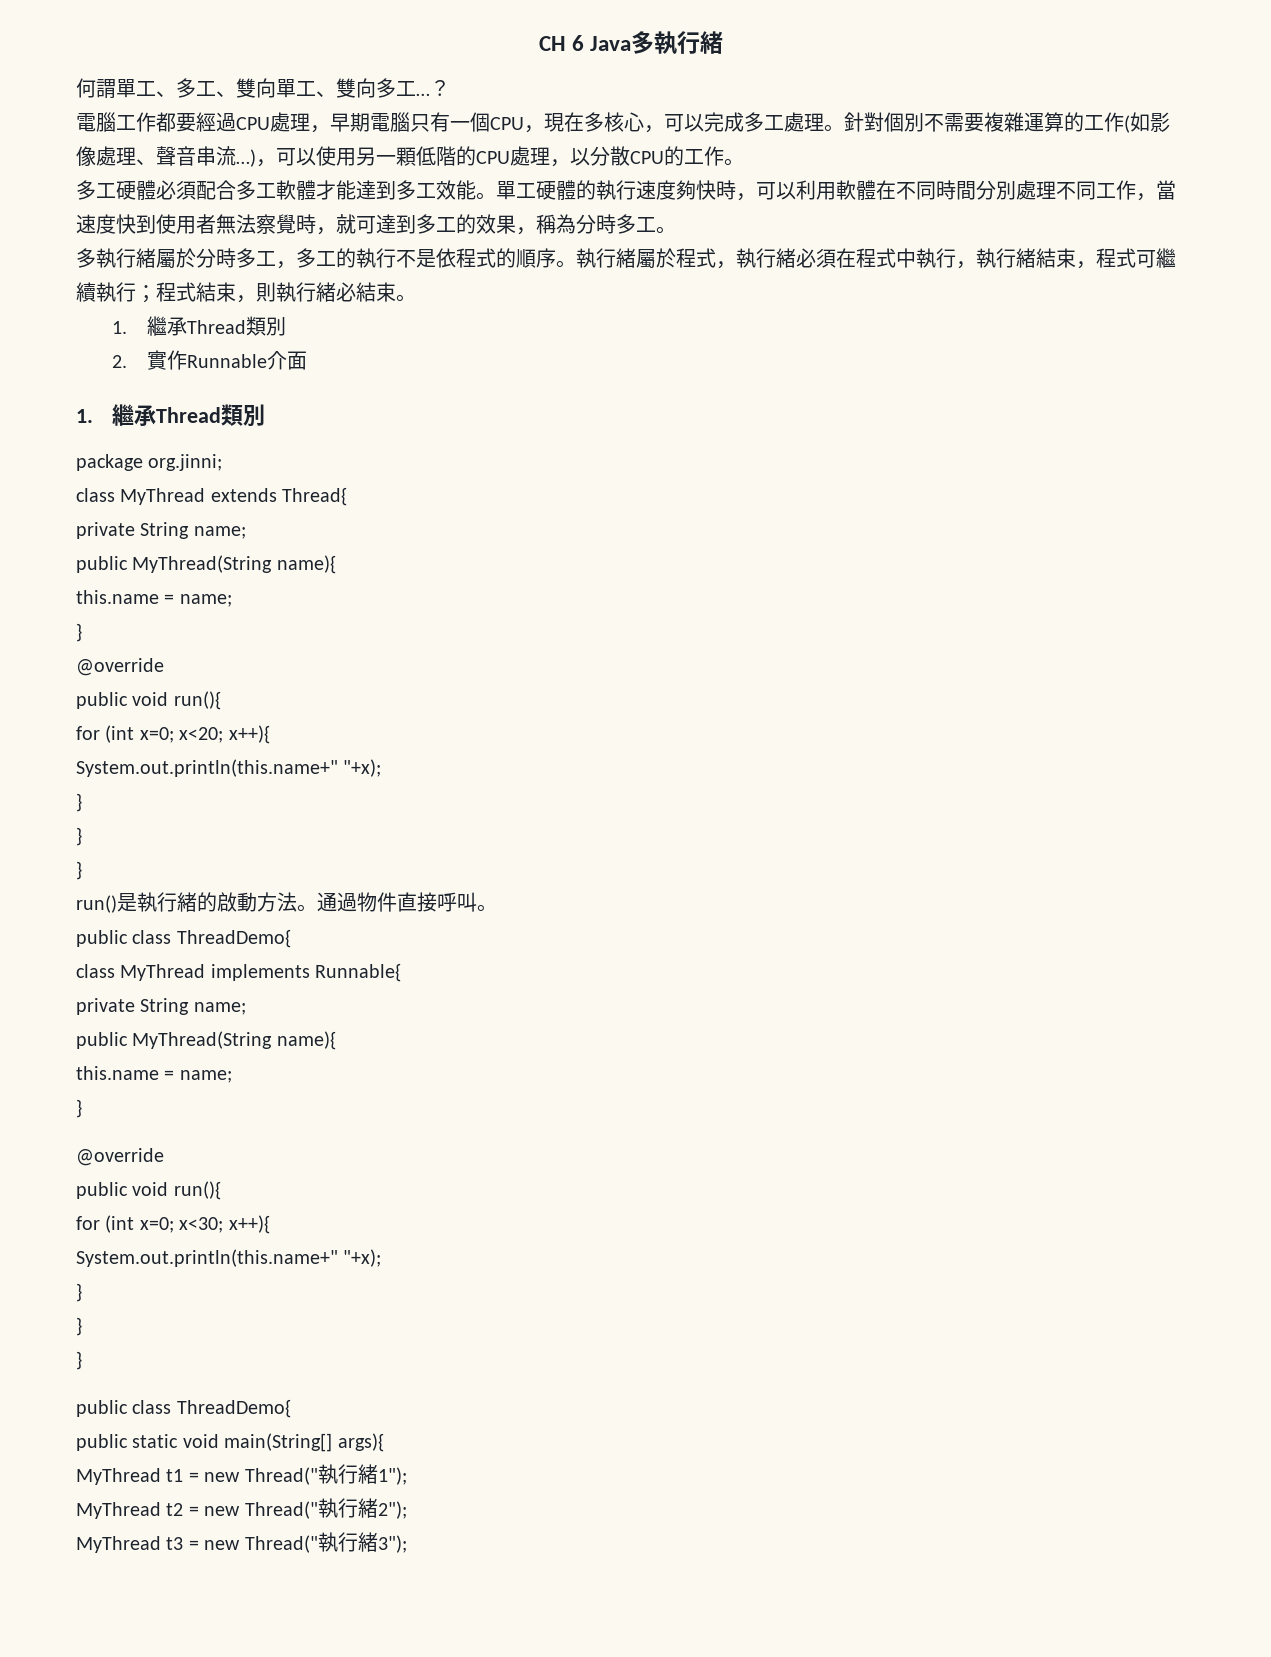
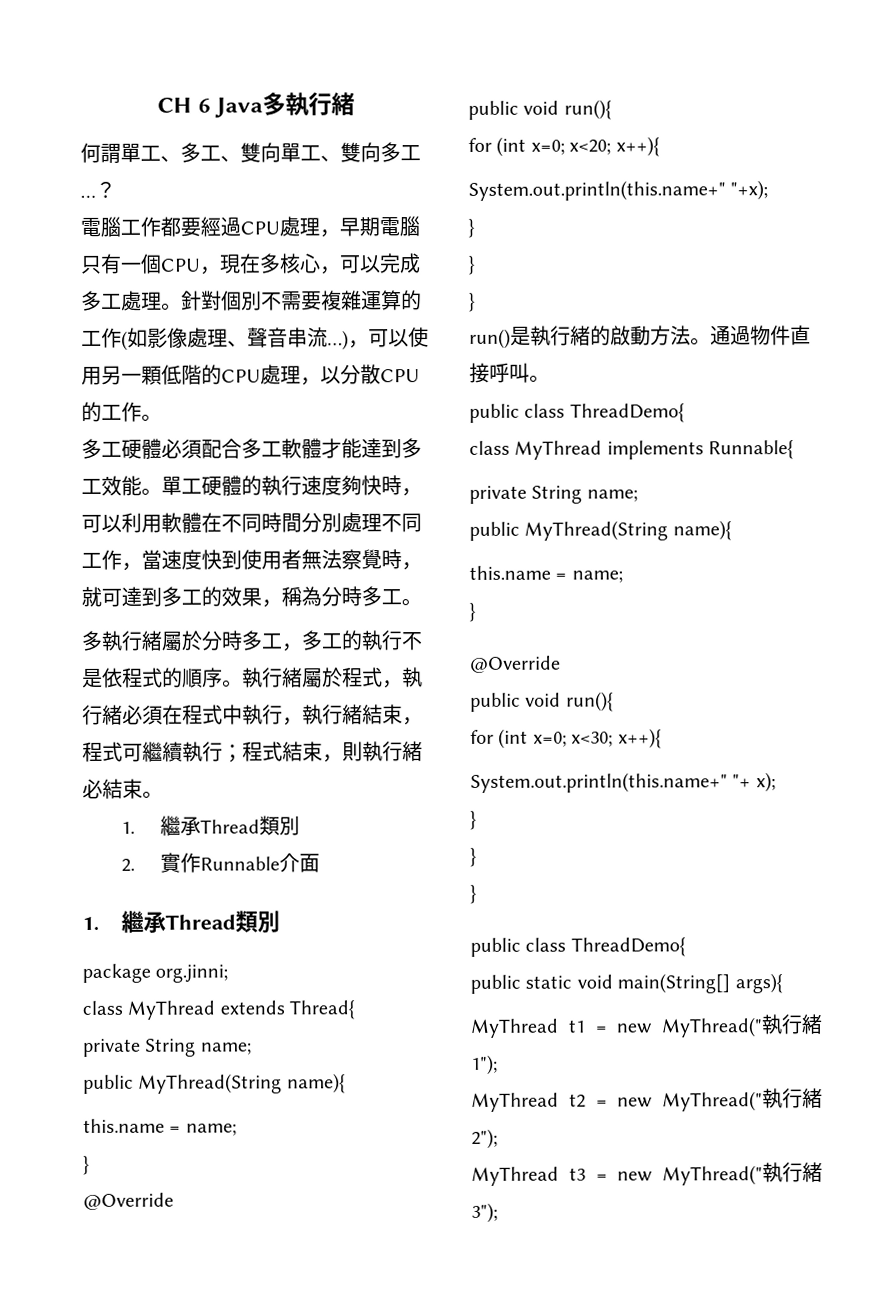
[76,658,164,676] @override -> [83,1192,174,1210] @Override
[76,1148,164,1166] @override -> [470,655,561,673] @Override
[343,1249,382,1267] "+x); -> [732,772,776,793] "+ x);
[244,1467,318,1485] Thread(" -> [661,1017,763,1038] MyThread("
[244,1501,318,1519] Thread(" -> [662,1091,763,1112] MyThread("
[244,1535,318,1553] Thread(" -> [662,1165,763,1186] MyThread("

